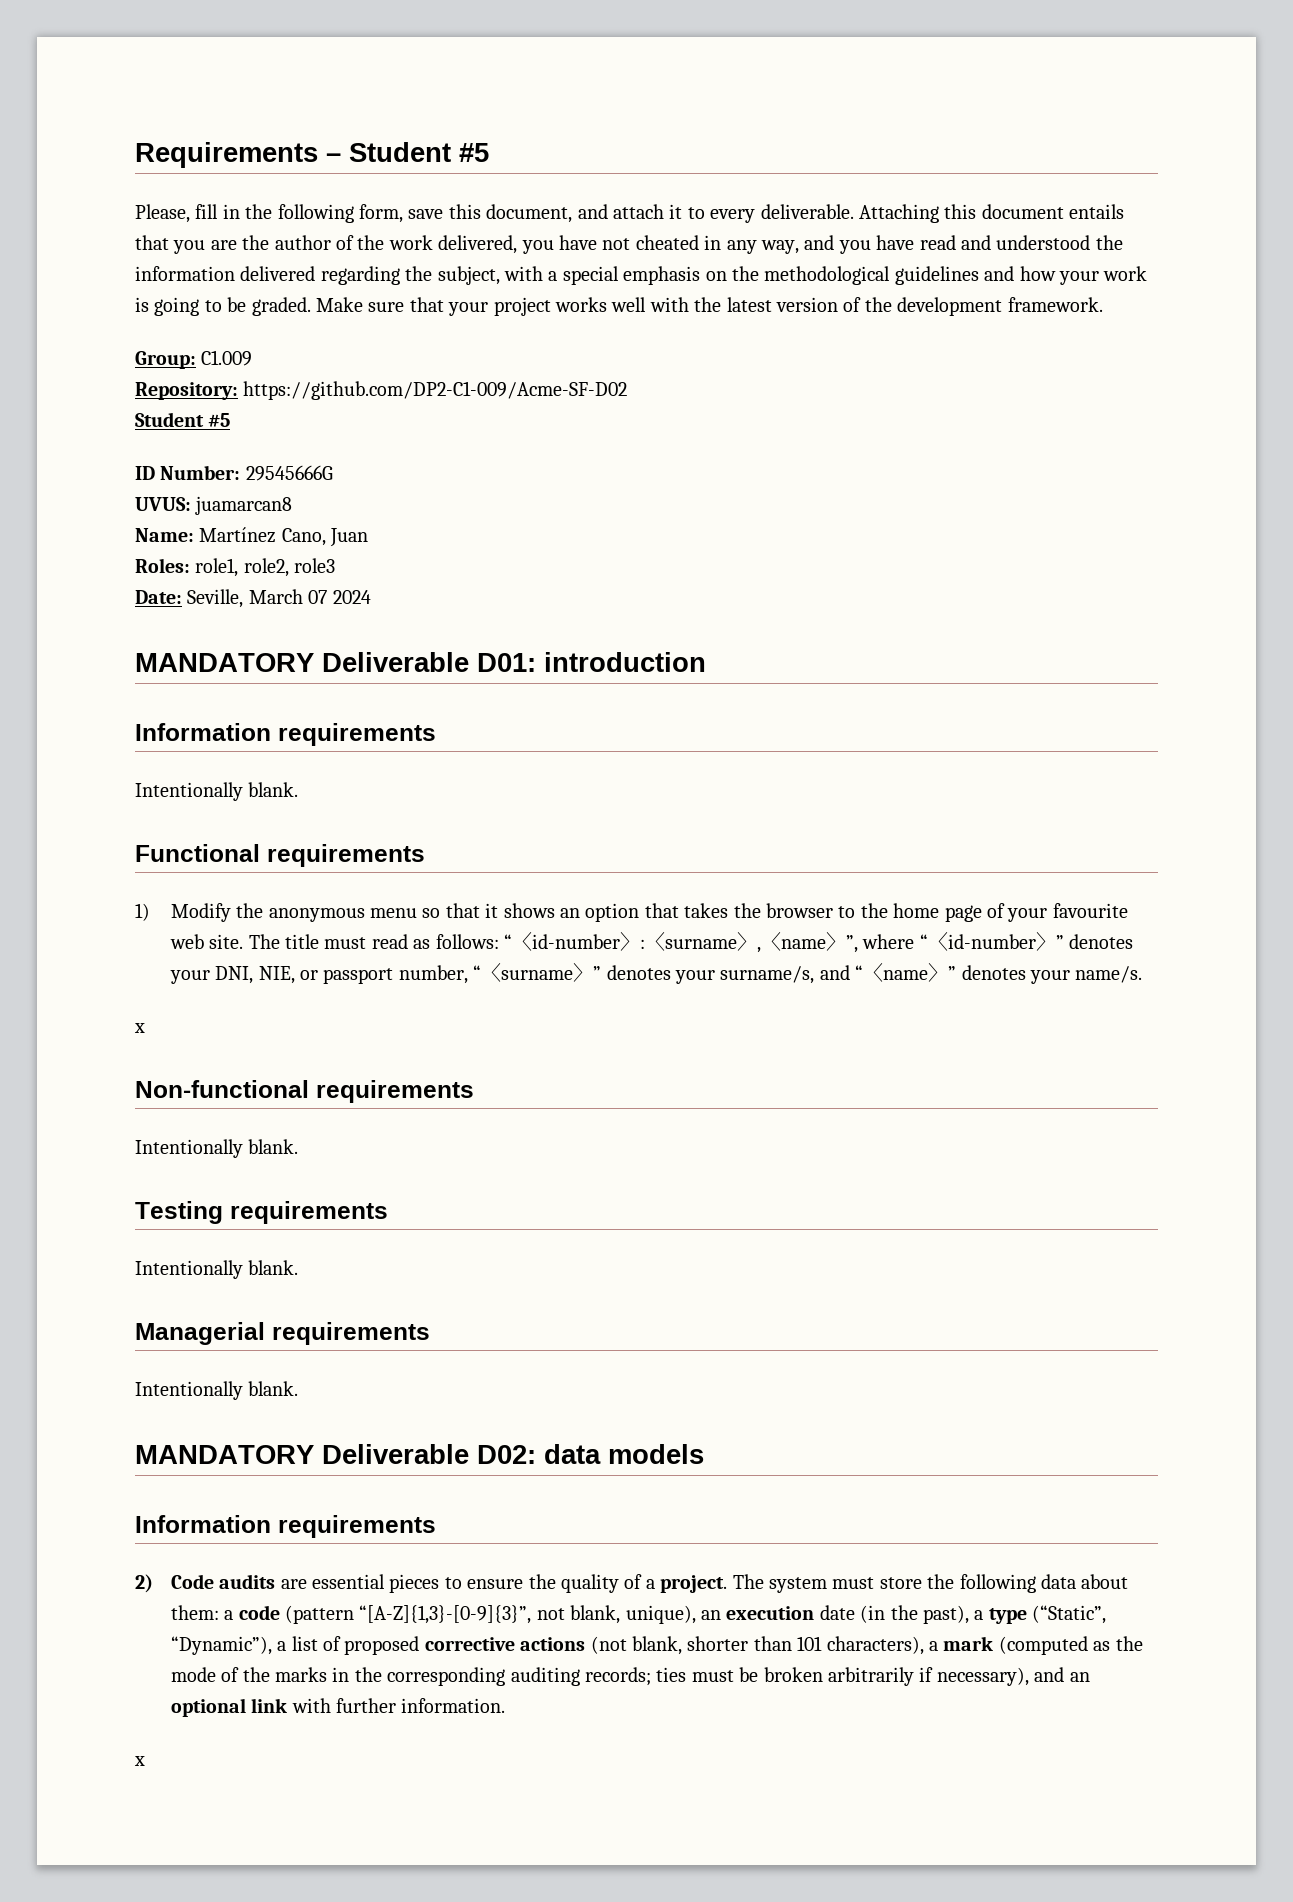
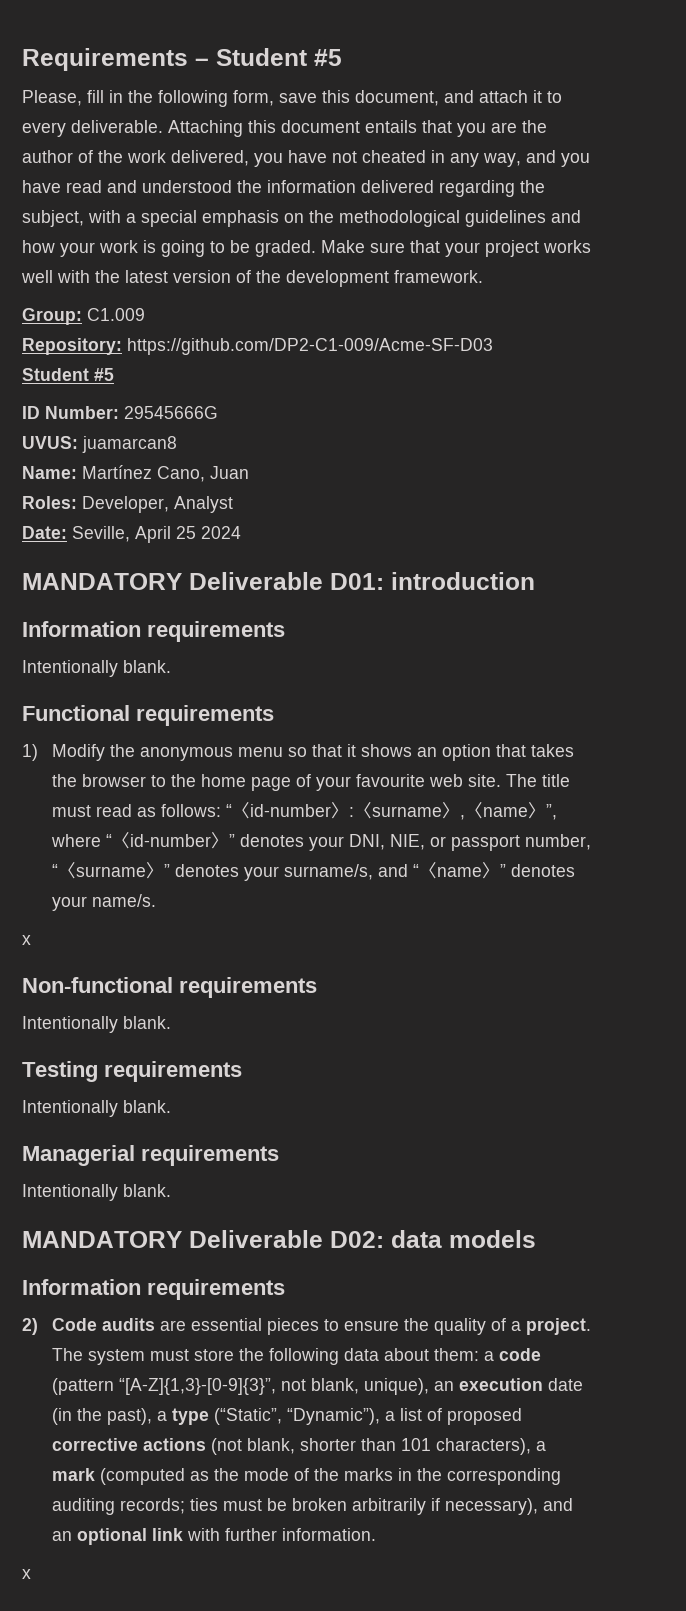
[243,381,628,400] https://github.com/DP2-C1-009/Acme-SF-D02 -> [127,338,493,355] https://github.com/DP2-C1-009/Acme-SF-D03
[195,558,336,577] role1, role2, role3 -> [82,496,233,513] Developer, Analyst
[248,589,328,604] March 07 -> [135,526,196,543] April 25

